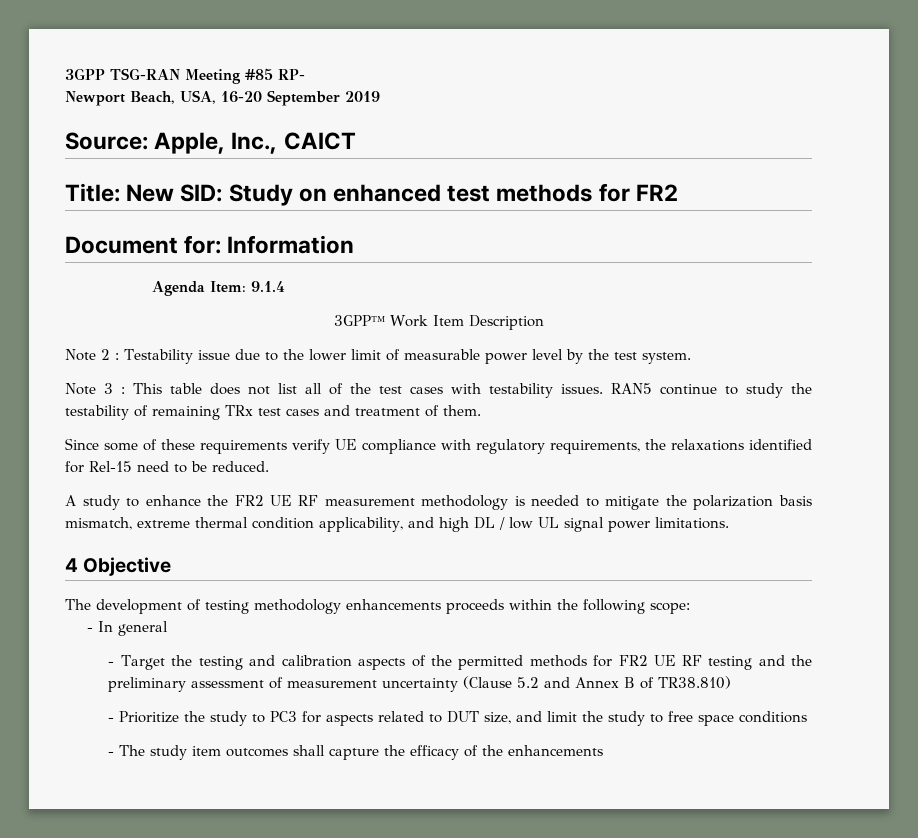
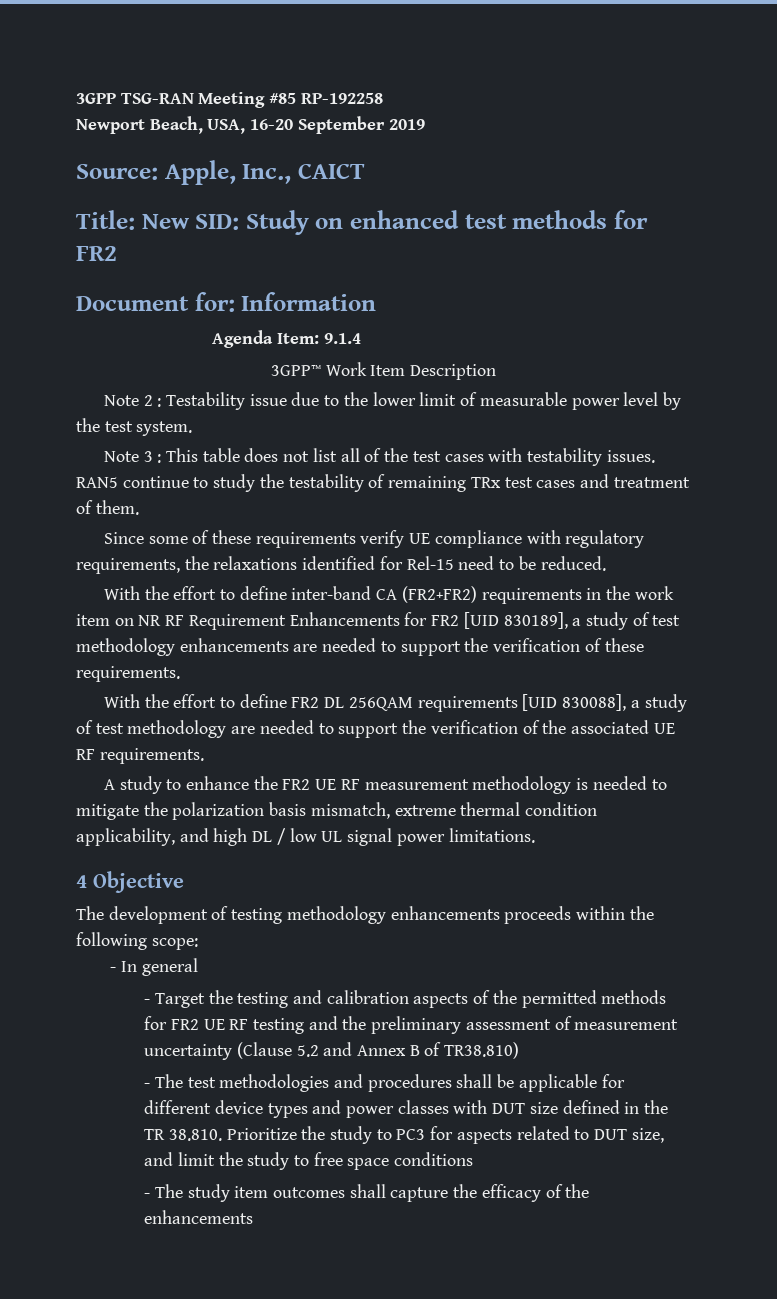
[278,69,305,80] RP- -> [300,93,383,104] RP-192258
(269, 466) none -> [103,586,674,604] [76,612,681,630] [76,638,644,656] [76,666,180,682] [103,694,687,712] [76,720,675,738] [76,748,204,764] // With the effort to define inter-band CA (FR2+FR2) requirements in the work item on NR RF Requirement Enhancements for FR2 [UID 830189], a study of test methodology enhancements are needed to support the verification of these requirements. // With the effort to define FR2 DL 256QAM requirements [UID 830088], a study of test methodology are needed to support the verification of the associated UE RF requirements.
(115, 719) none -> [154,1074,625,1092] [144,1100,669,1118] [144,1129,222,1141] The test methodologies and procedures shall be applicable for different device types and power classes with DUT size defined in the TR 38.810.

